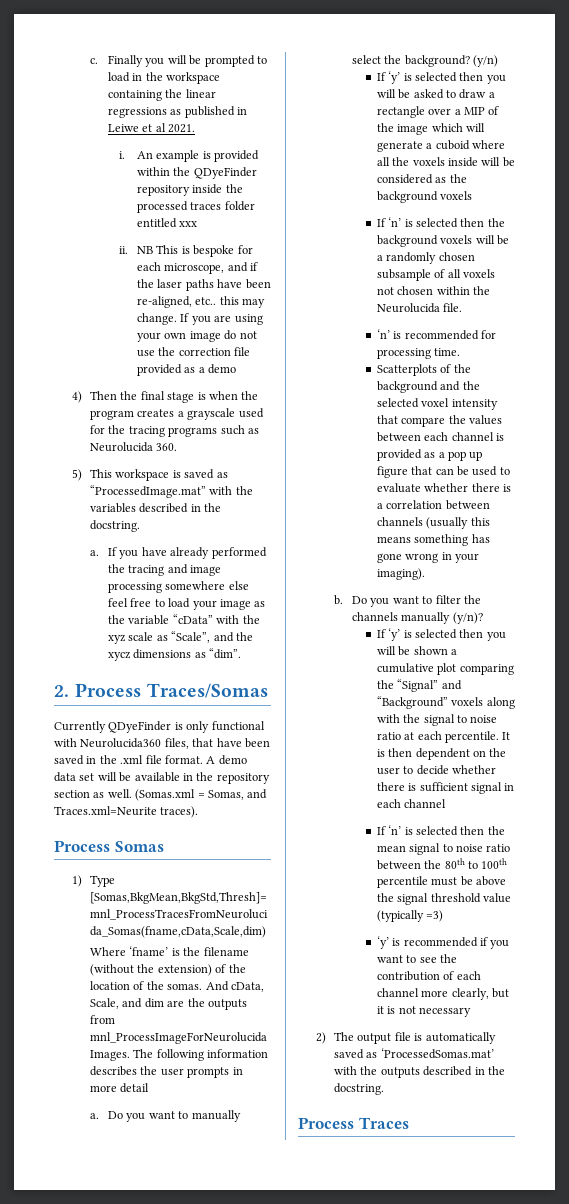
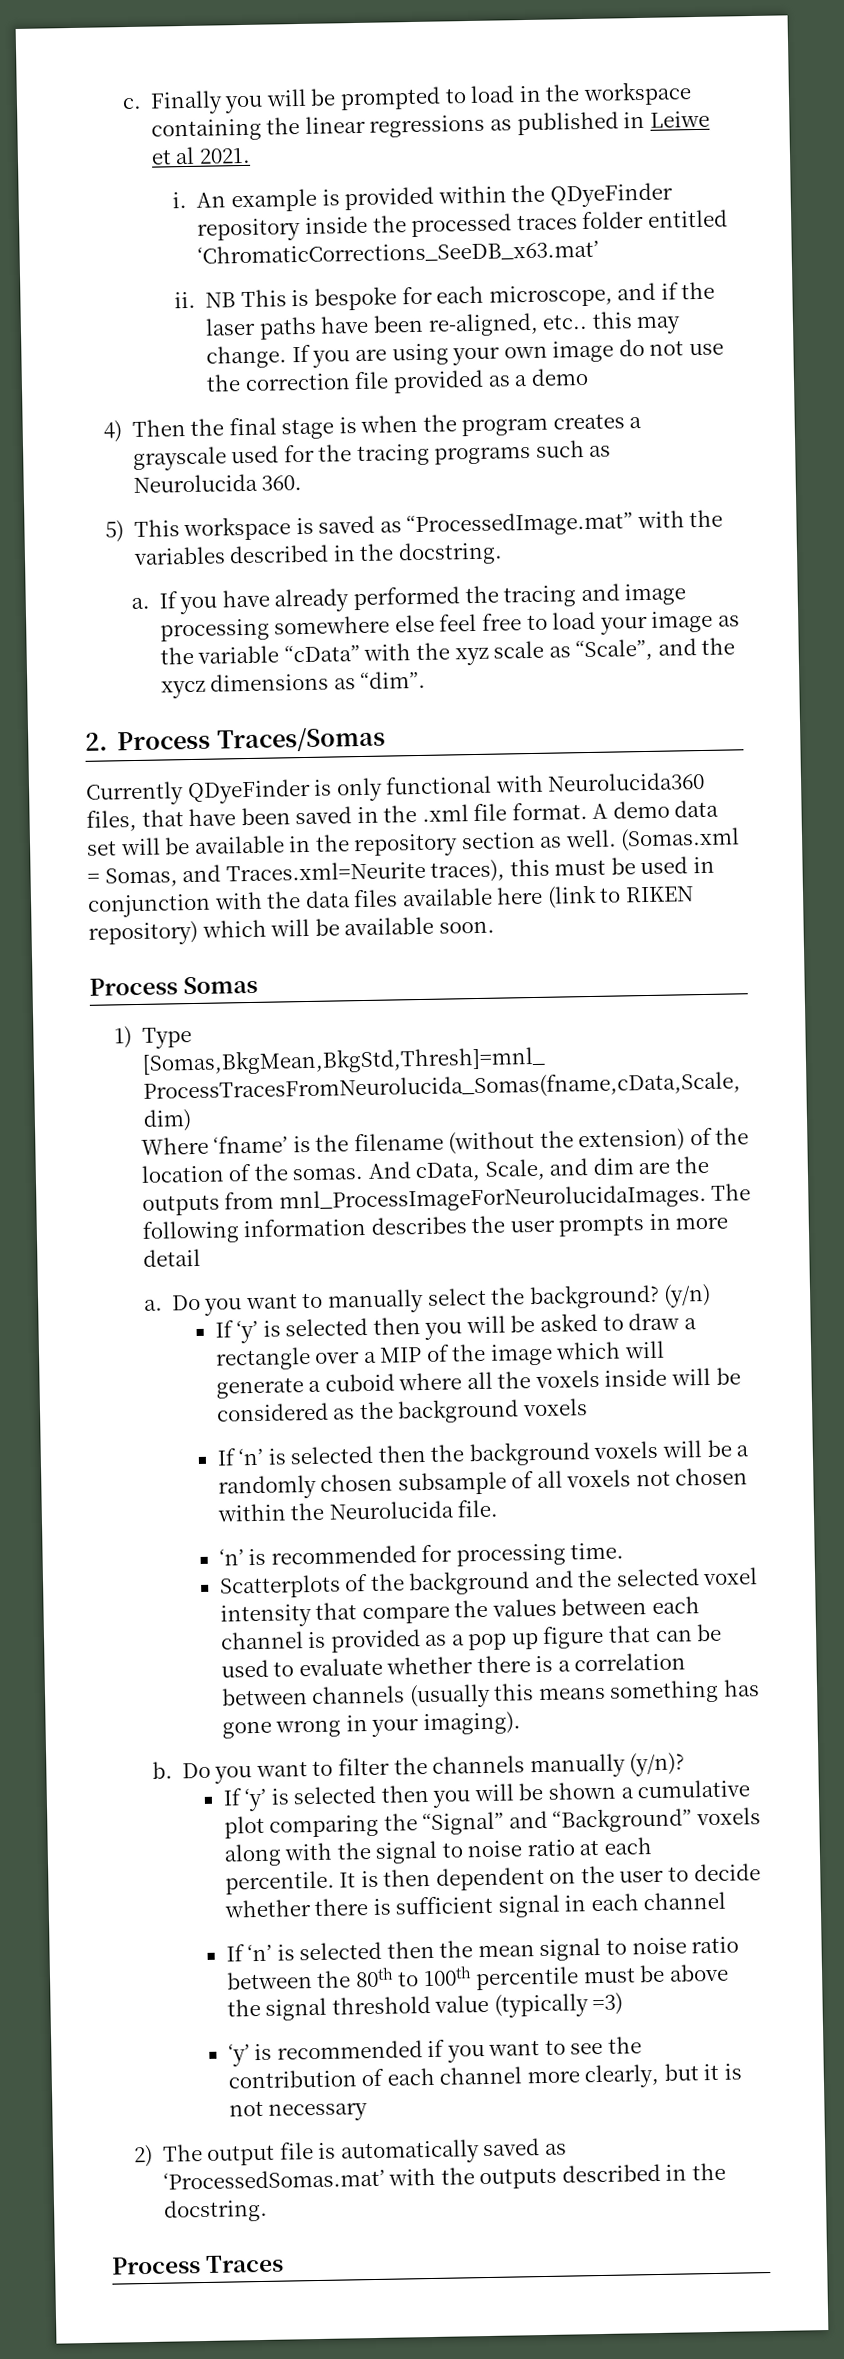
[179,221,198,227] xxx -> [197,239,600,265] ‘ChromaticCorrections_SeeDB_x63.mat’
[160,806,199,818] traces). -> [430,856,715,883] [87,884,694,918] [88,916,495,946] traces), this must be used in conjunction with the data files available here (link to RIKEN repository) which will be available soon.

